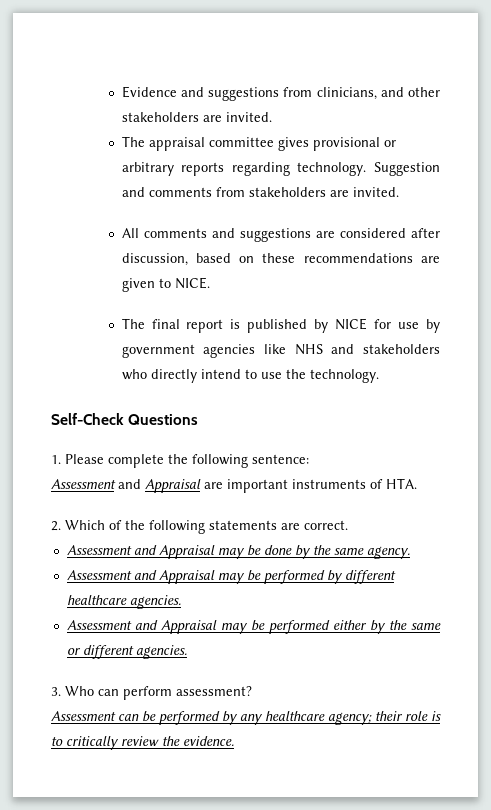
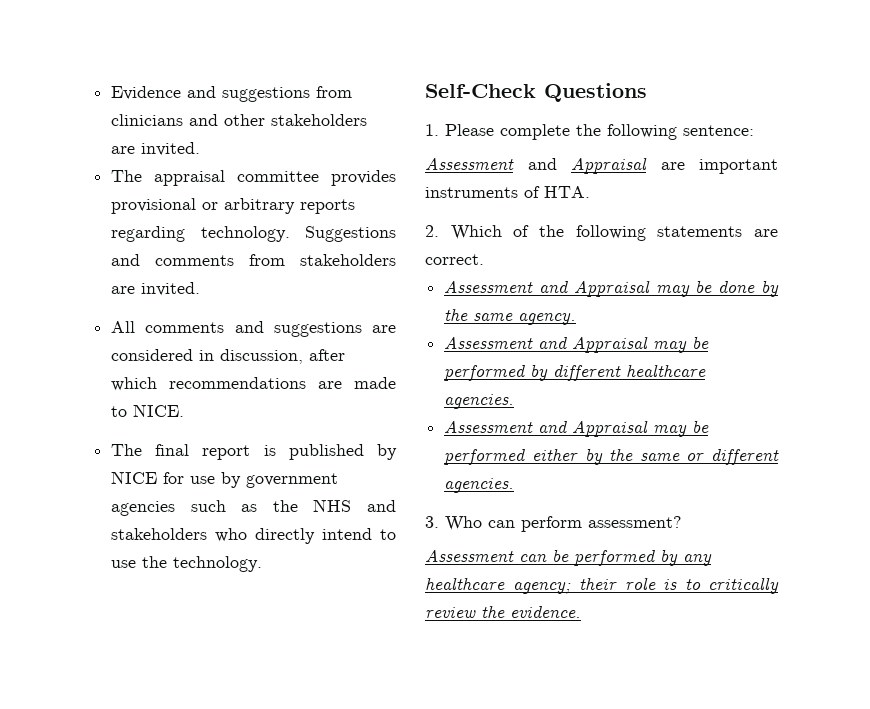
[316,87,377,100] clinicians, -> [111,114,184,126] clinicians
[277,137,309,151] gives -> [331,170,397,186] provides
[374,162,440,176] Suggestion -> [305,226,396,242] Suggestions
[411,228,440,238] [121,253,296,266] after discussion, based on these -> [199,349,346,364] [111,377,158,391] in discussion, after which
[121,278,155,292] given -> [354,377,397,389] made
[263,344,286,354] like -> [190,500,298,512] such as the

